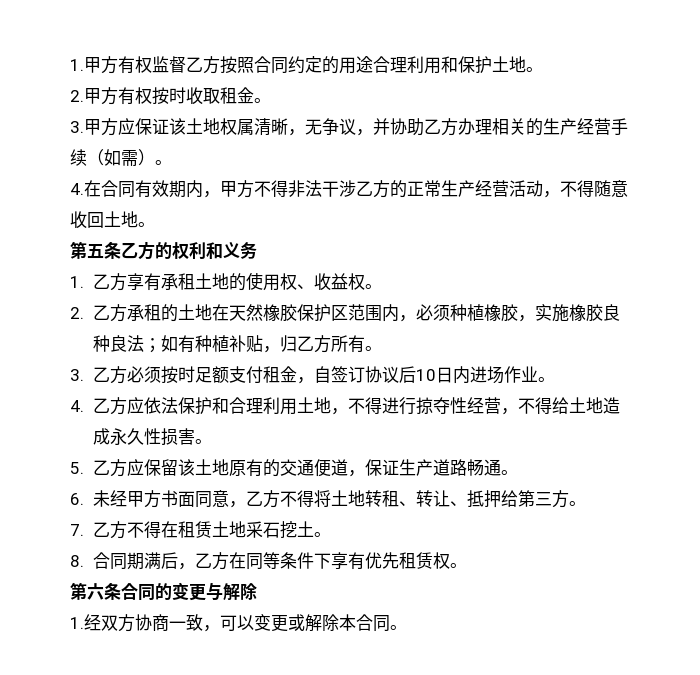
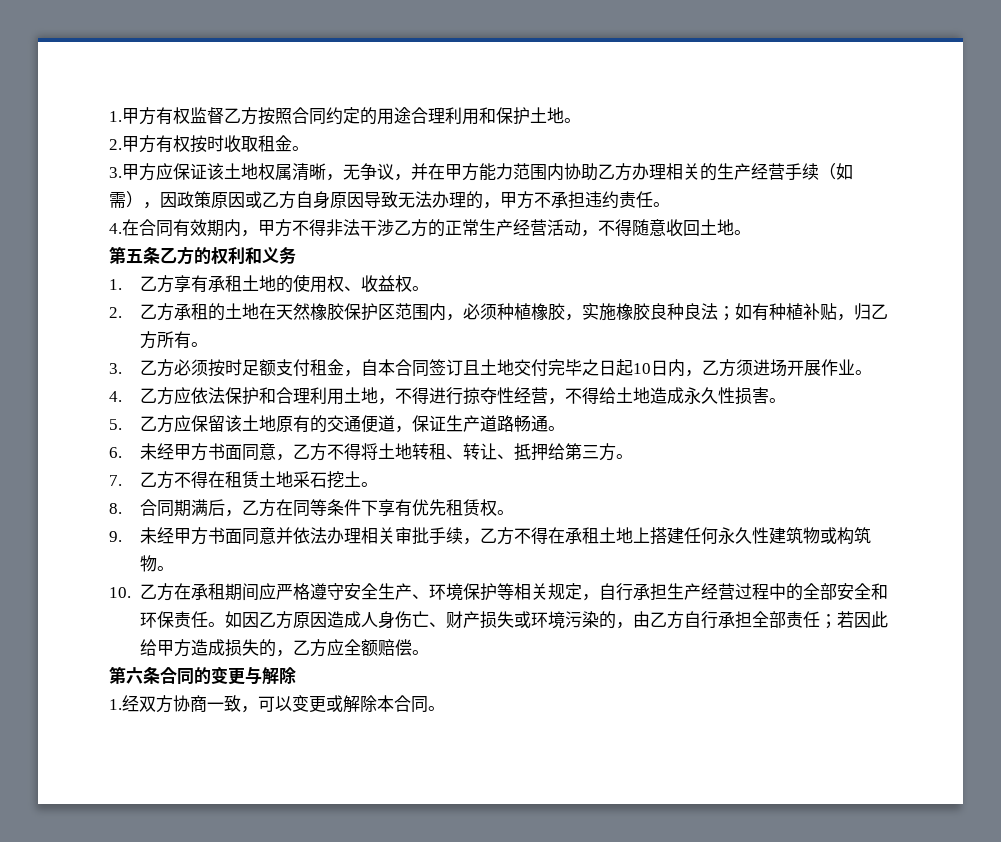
(390, 126) none -> [428,163,564,181] 在甲方能力范围内
(155, 157) none -> [143,191,653,209] ，因政策原因或乙方自身原因导致无法办理的，甲方不承担违约责任
[330,366,504,384] 签订协议后10日内进场 -> [378,359,822,377] 本合同签订且土地交付完毕之日起10日内，乙方须进场开展
(467, 565) none -> [109,527,872,545] [140,555,175,572] [109,583,889,601] [140,611,889,629] [140,639,430,657] // 9.未经甲方书面同意并依法办理相关审批手续，乙方不得在承租土地上搭建任何永久性建筑物或构筑物。 // 10.乙方在承租期间应严格遵守安全生产、环境保护等相关规定，自行承担生产经营过程中的全部安全和环保责任。如因乙方原因造成人身伤亡、财产损失或环境污染的，由乙方自行承担全部责任；若因此给甲方造成损失的，乙方应全额赔偿。

